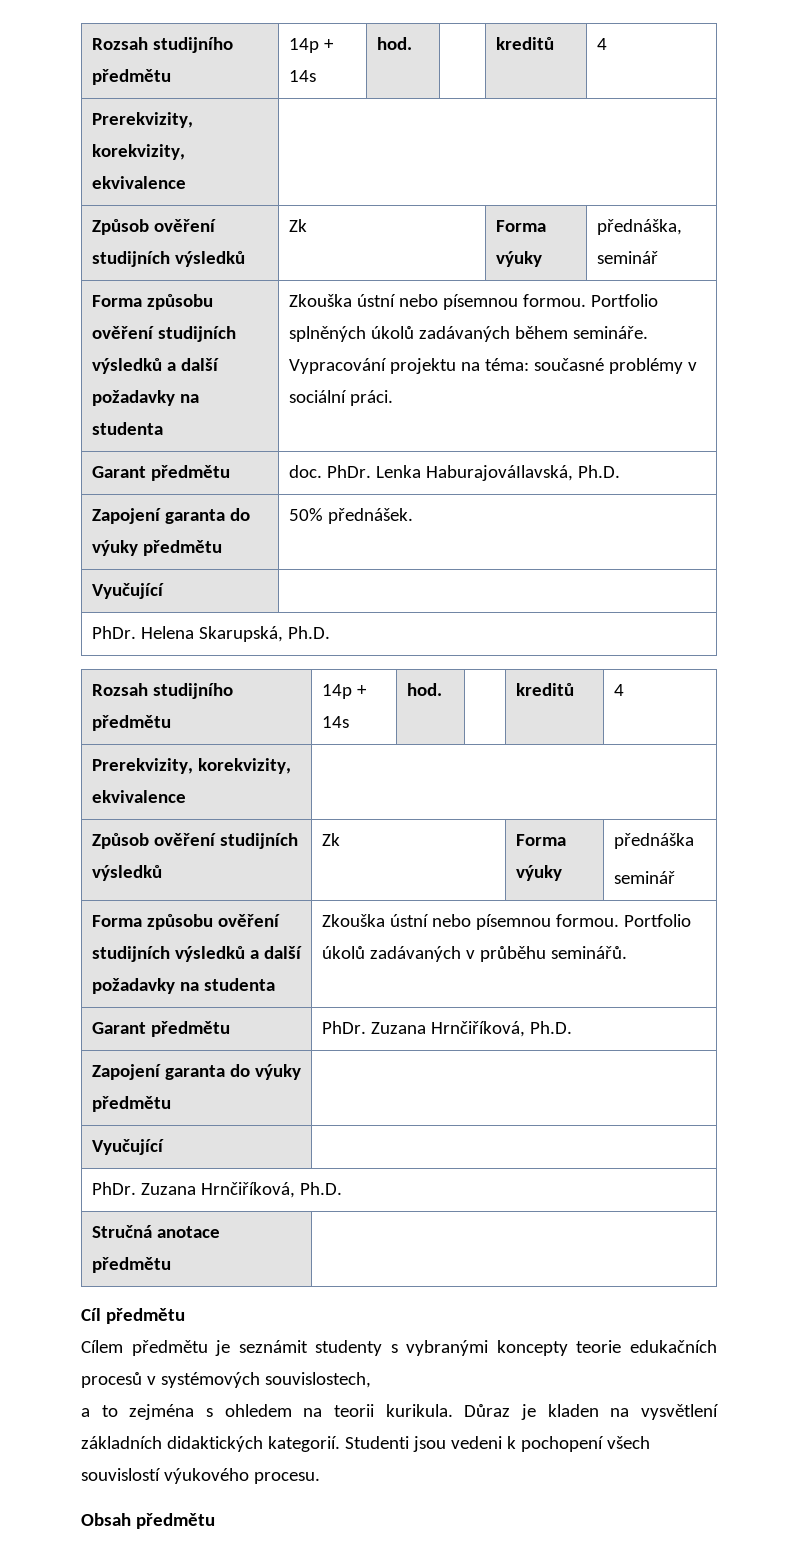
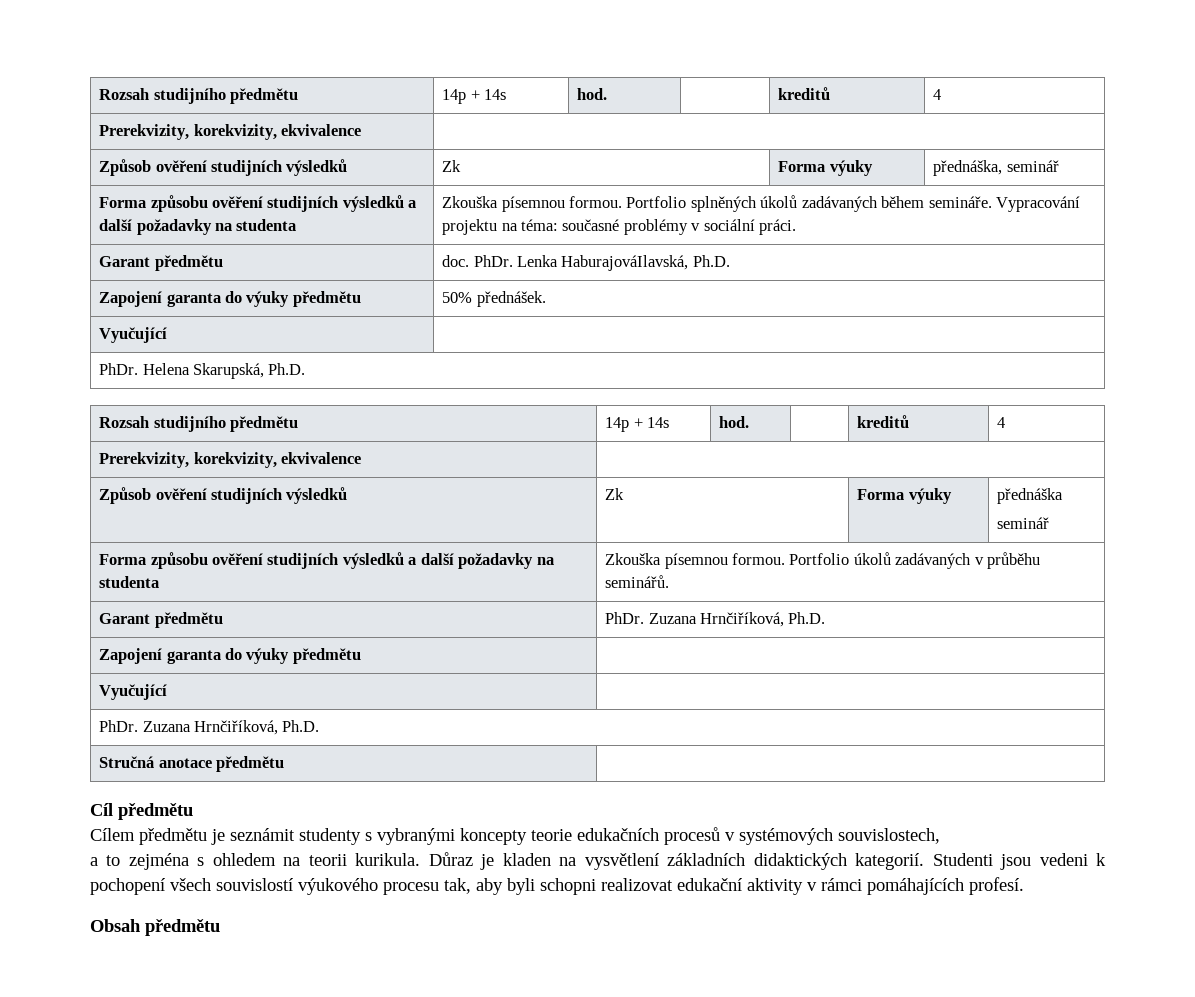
[356,294,438,307] ústní nebo -> (499, 202) none
[389,914,471,927] ústní nebo -> (662, 559) none
[253,1472,320,1484] procesu. -> [383,877,1024,895] procesu tak, aby byli schopni realizovat edukační aktivity v rámci pomáhajících profesí.

